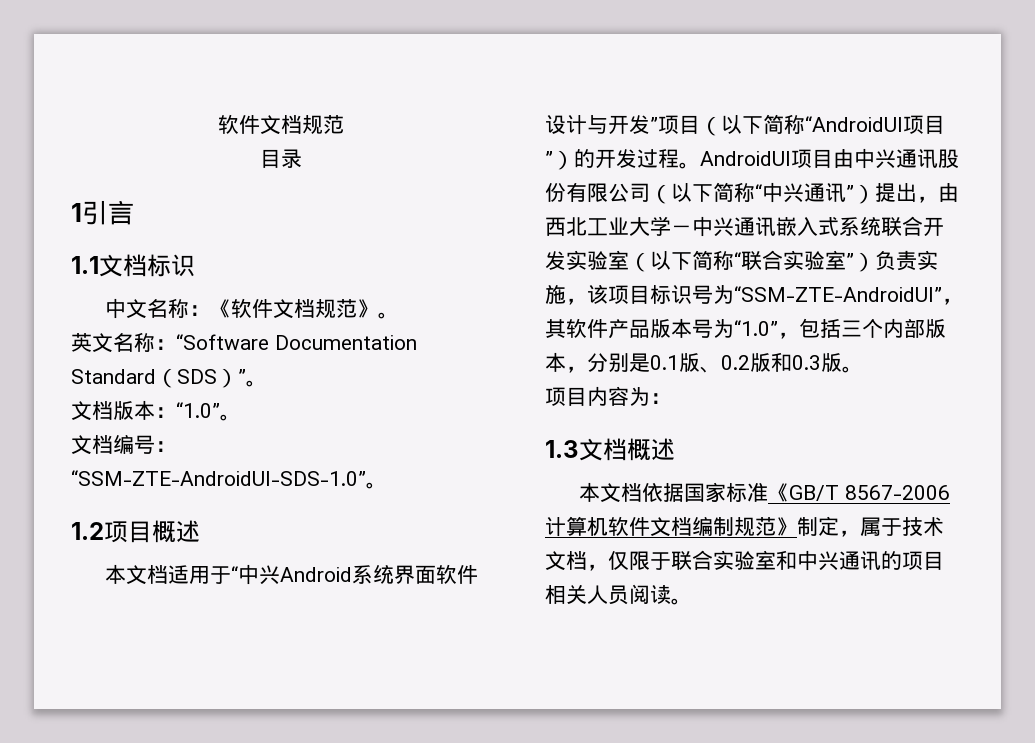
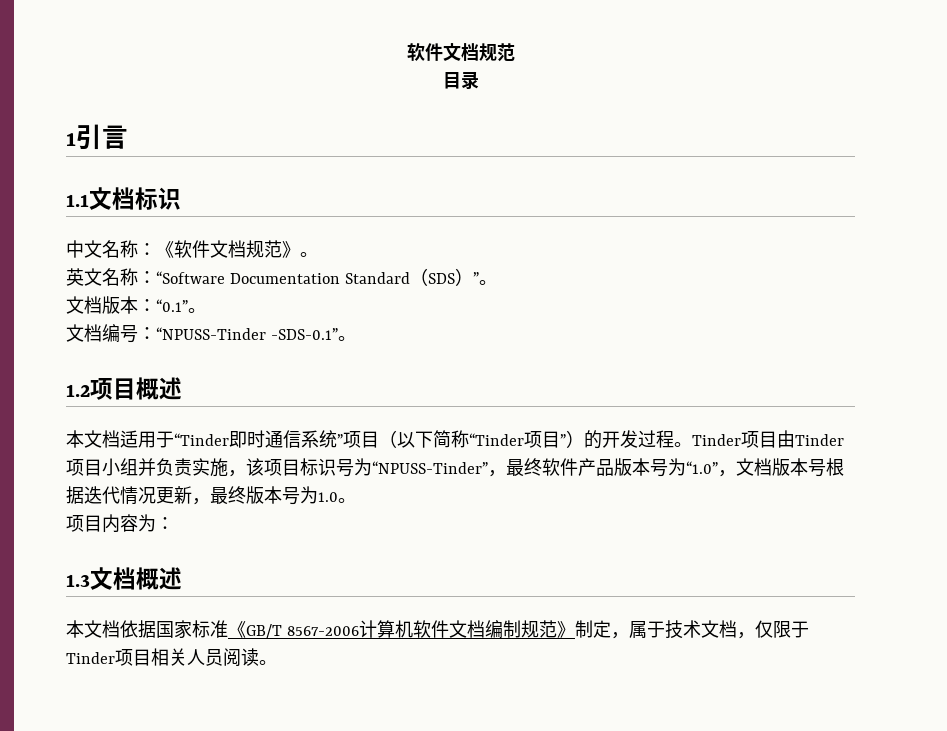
[176,402,220,418] “1.0” -> [156,299,188,312] “0.1”
[71,470,366,486] “SSM-ZTE-AndroidUI-SDS-1.0” -> [156,327,338,340] “NPUSS-Tinder -SDS-0.1”
[230,564,478,585] [545,115,650,135] “中兴Android系统界面软件设计与开发 -> [174,430,337,448] “Tinder即时通信系统
[805,116,903,132] “AndroidUI -> [469,433,524,446] “Tinder
[700,148,959,169] [545,182,959,204] [545,216,944,237] [545,250,875,272] AndroidUI项目由中兴通讯股份有限公司（以下简称“中兴通讯”）提出，由西北工业大学－中兴通讯嵌入式系统联合开发实验室（以下简称“联合实验室”） -> [692,430,844,448] [66,458,156,476] Tinder项目由Tinder项目小组并
[734,286,963,305] [545,319,566,338] “SSM-ZTE-AndroidUI”，其 -> [372,458,542,477] “NPUSS-Tinder”，最终
[799,318,946,338] [545,352,842,373] 包括三个内部版本，分别是0.1版、0.2版和0.3版 -> [736,458,844,477] [66,486,338,505] 文档版本号根据迭代情况更新，最终版本号为1.0
[671,550,902,571] 联合实验室和中兴通讯的 -> [66,652,115,664] Tinder

